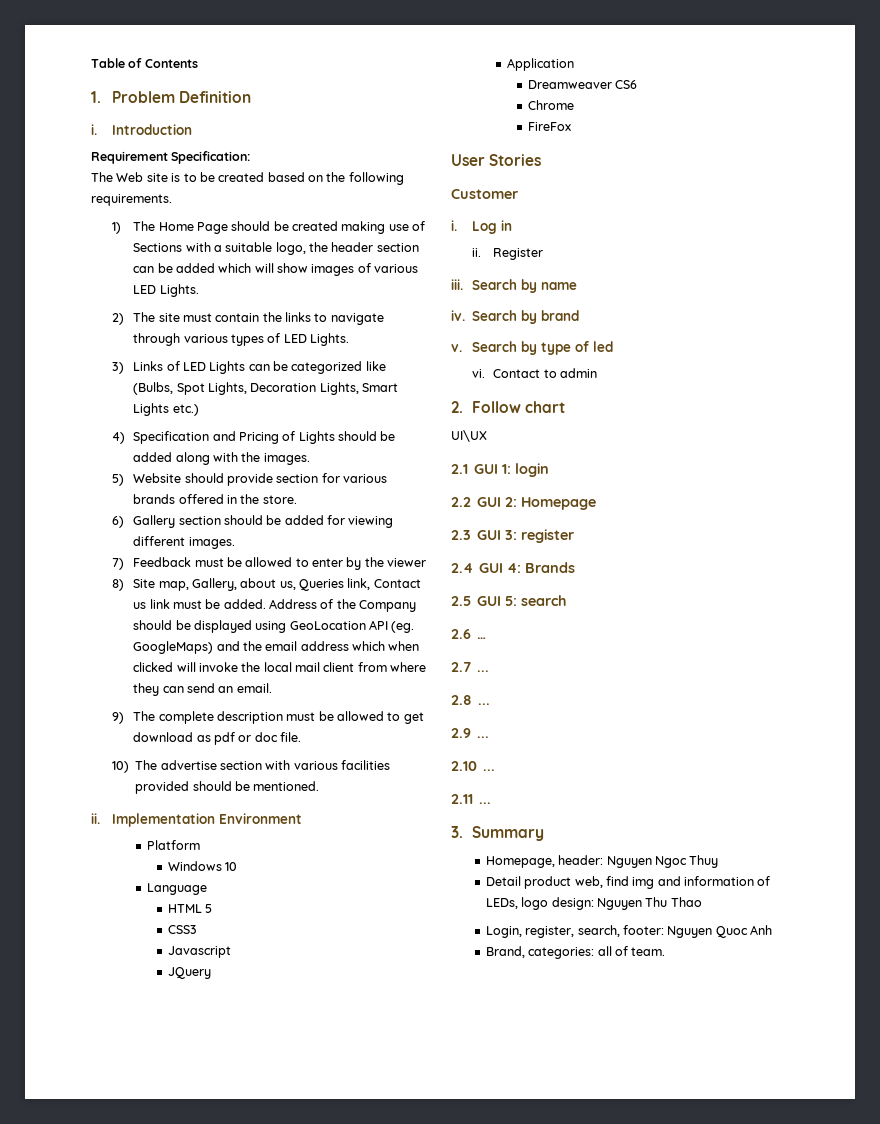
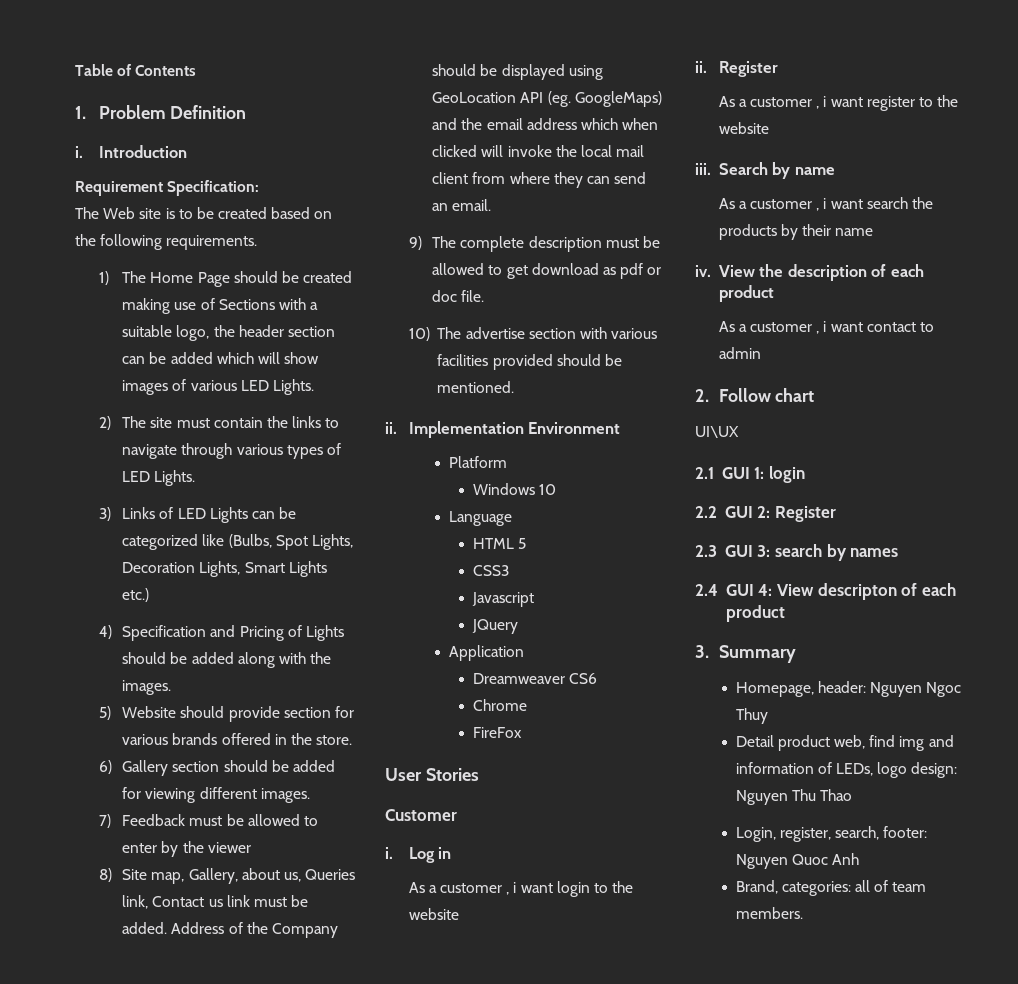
[472,248,544,260] [451,279,578,293] [451,310,580,324] [451,341,614,355] [472,369,541,378] ii. Register // iii. Search by name // iv. Search by brand // v. Search by type of led // vi. Contact -> [408,881,634,897] [408,908,459,920] [695,61,778,77] [718,95,959,111] [718,122,769,134] [695,162,835,179] [718,197,933,211] [718,224,874,240] [695,264,924,281] [718,285,774,302] [718,321,916,334] As a customer , i want login to the website // ii. Register // As a customer , i want register to the website // iii. Search by name // As a customer , i want search the products by their name // iv. View the description of each product // As a customer , i want contact
[521,497,597,510] Homepage -> [774,506,836,522] Register
[521,529,575,543] register -> [774,544,899,561] search by names
[525,562,576,573] [451,595,568,606] [451,629,487,639] [451,662,490,672] [451,695,491,705] [451,728,490,738] [451,761,496,771] [451,794,492,804] Brands // 2.5 GUI 5: search // 2.6 … // 2.7 ... // 2.8 ... // 2.9 ... // 2.10 ... // 2.11 ... -> [776,583,956,600] [725,605,785,622] View descripton of each product
[631,947,666,956] team. -> [892,882,927,892] [735,907,803,919] team members.

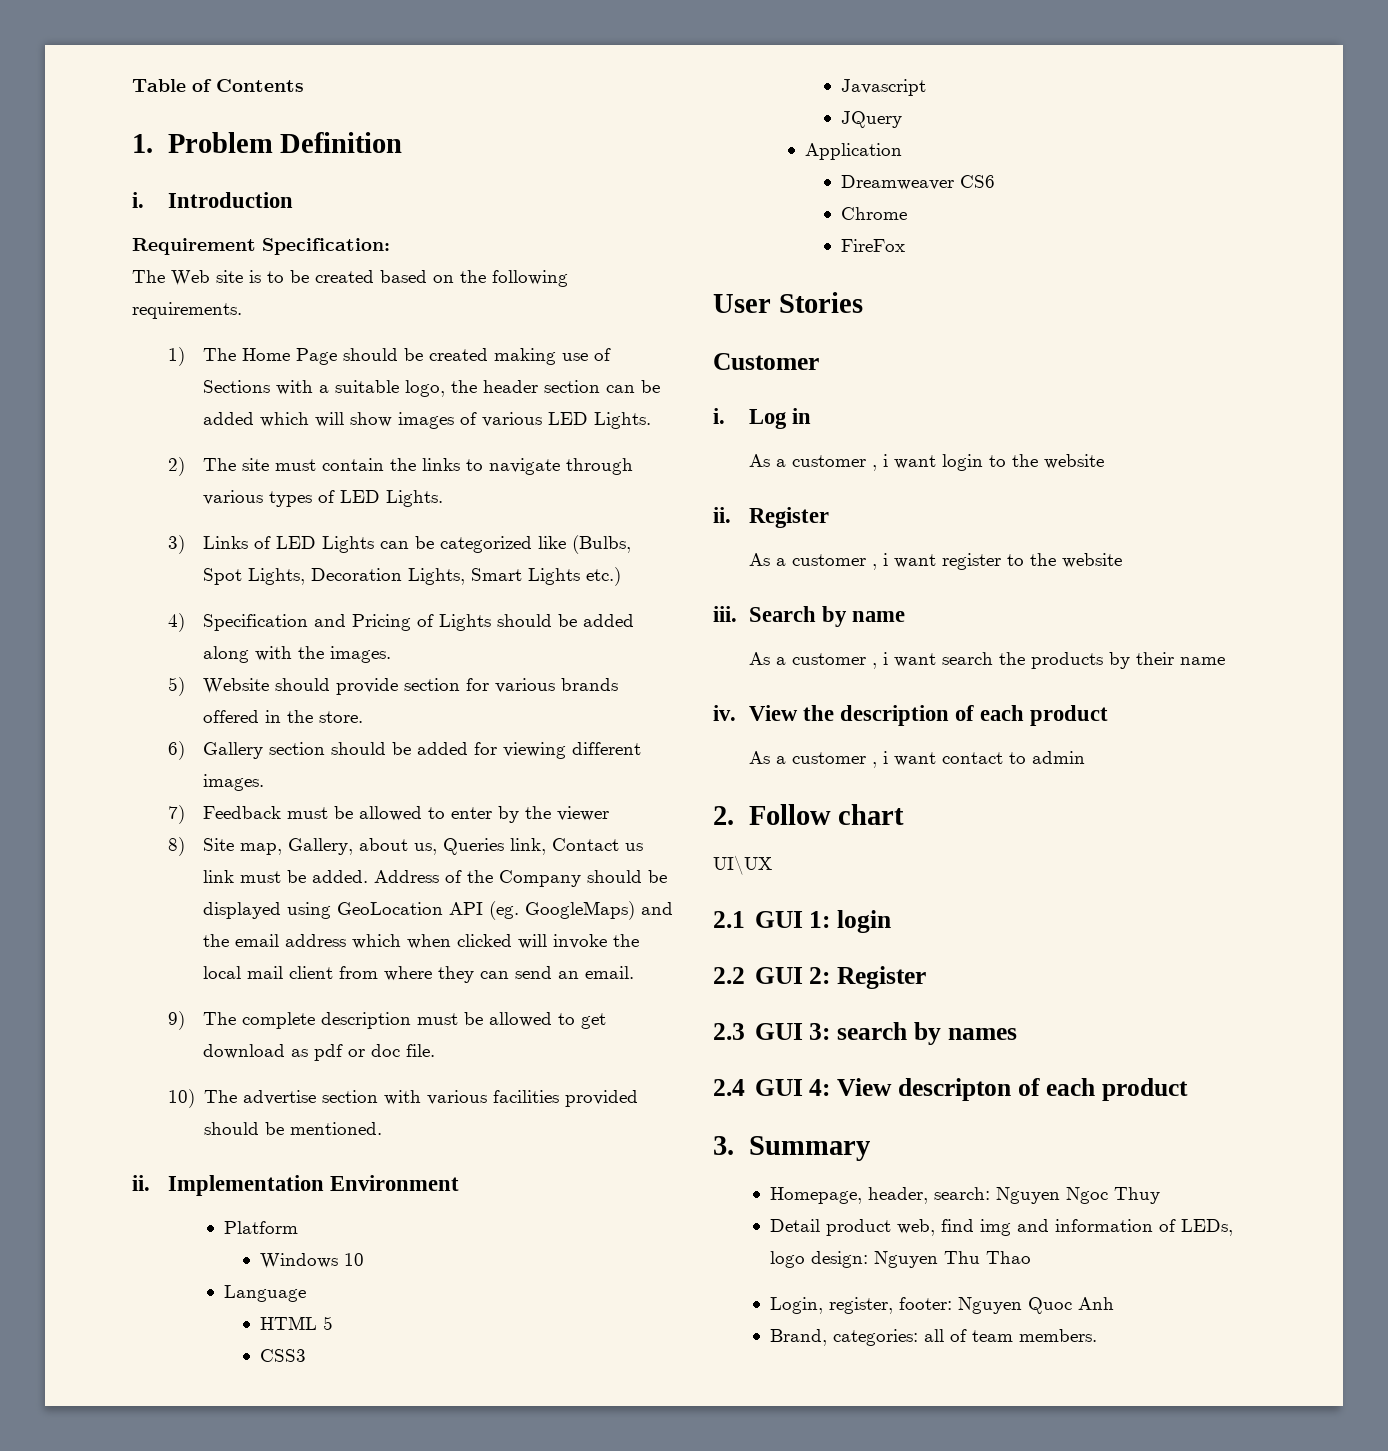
[817,681,866,693] header: -> [867,1187,990,1204] header, search:
[835,826,880,840] search, -> (893, 1305) none

